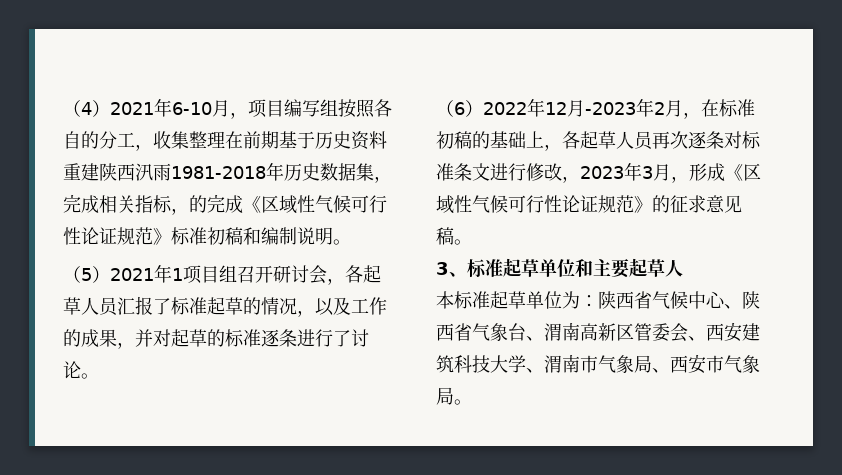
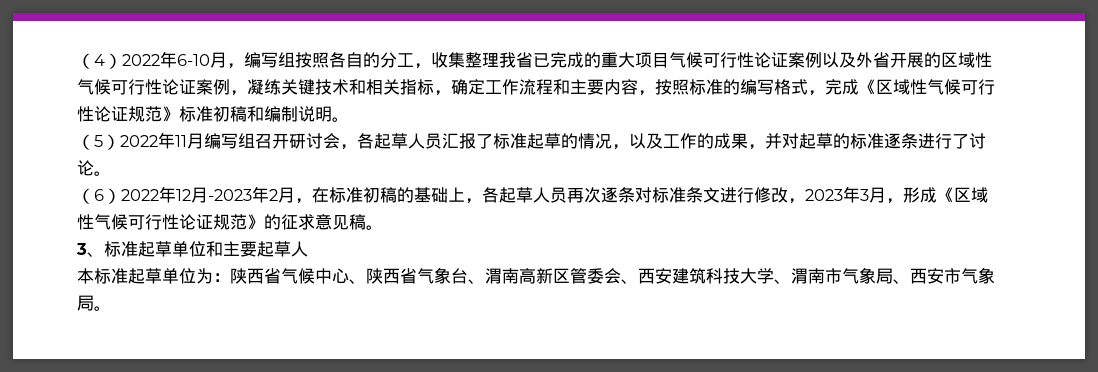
[110,102,154,115] 2021 -> [122,54,160,66] 2022
[248,99,284,118] 项目 -> (244, 66) none
[225,131,387,150] [63,162,392,183] [63,194,207,215] 在前期基于历史资料重建陕西汛雨1981-2018年历史数据集，完成相关指标，的 -> [499,52,992,68] [77,79,825,96] 我省已完成的重大项目气候可行性论证案例以及外省开展的区域性气候可行性论证案例，凝练关键技术和相关指标，确定工作流程和主要内容，按照标准的编写格式，
[110,264,219,284] 2021年1项目 -> [120,132,238,149] 2022年11月编写

